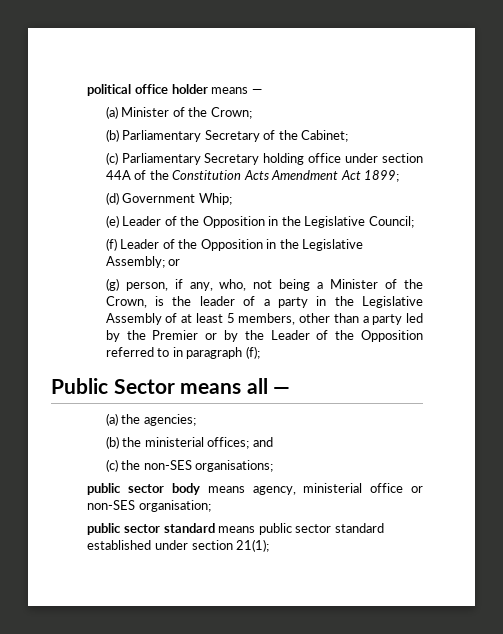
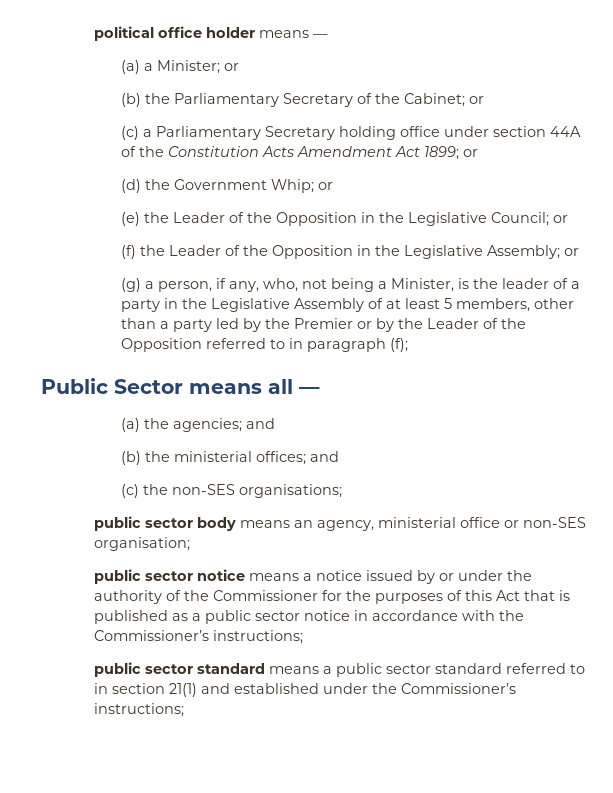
[121,107,252,119] [105,129,119,142] Minister of the Crown; // (b) -> [143,60,239,74] [120,93,170,107] a Minister; or // (b) the
[105,152,118,165] // (c) -> [468,96,484,104] [120,126,152,140] or // (c) a
(400, 176) none -> [462,149,478,157] or
(119, 198) none -> [144,179,170,190] the
(232, 199) none -> [317,182,333,190] or
(119, 221) none -> [143,212,169,223] the
(414, 222) none -> [552,215,568,223] or
(117, 244) none -> [139,245,165,256] the
(119, 284) none -> [144,281,154,289] a
[330,279,423,289] [105,296,147,308] Minister of the Crown, -> [390,278,454,292] Minister,
(196, 420) none -> [245,418,275,429] and
(245, 489) none -> [294,520,314,528] an
[163,523,384,535] [87,539,270,552] standard means public sector standard established under section 21(1); -> [197,569,533,584] [94,590,571,604] [94,610,525,624] [94,630,304,644] [94,662,586,677] [94,683,517,697] [94,703,185,717] notice means a notice issued by or under the authority of the Commissioner for the purposes of this Act that is published as a public sector notice in accordance with the Commissioner’s instructions; // public sector standard means a public sector standard referred to in section 21(1) and established under the Commissioner’s instructions;

